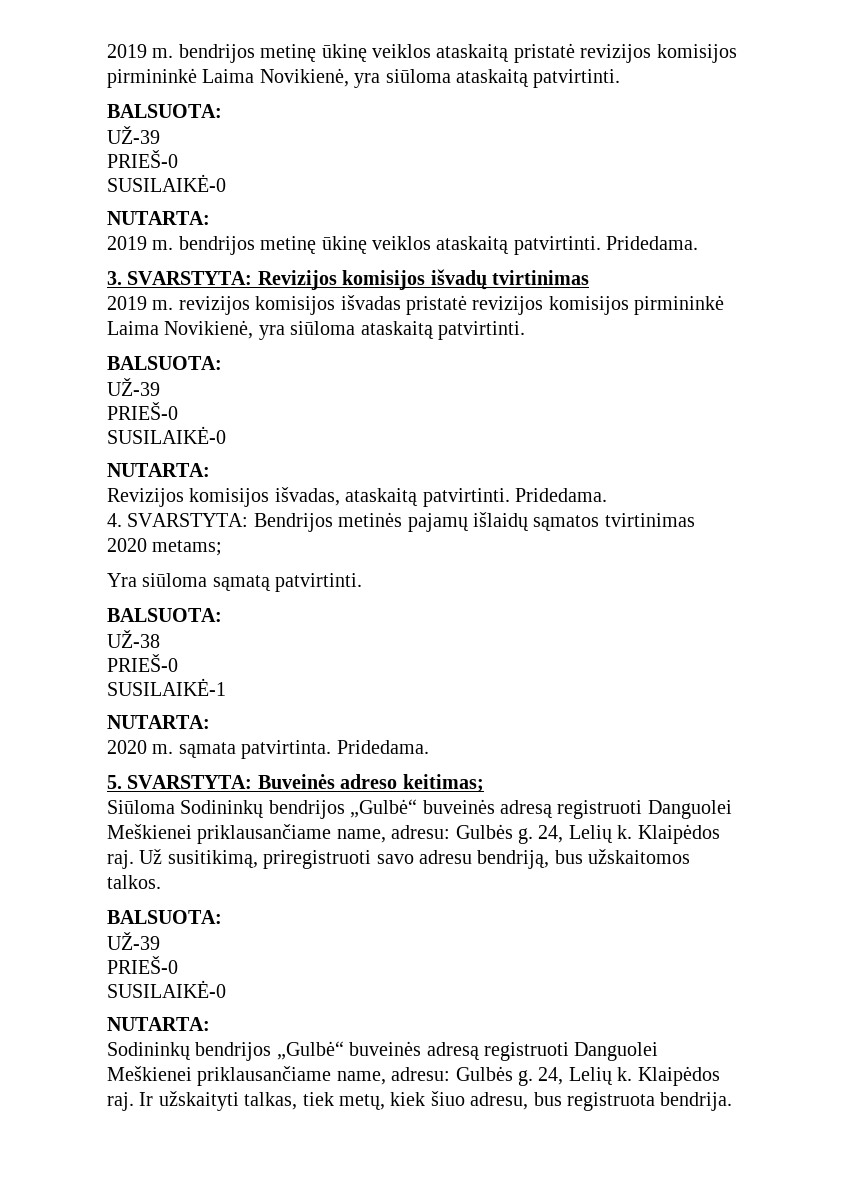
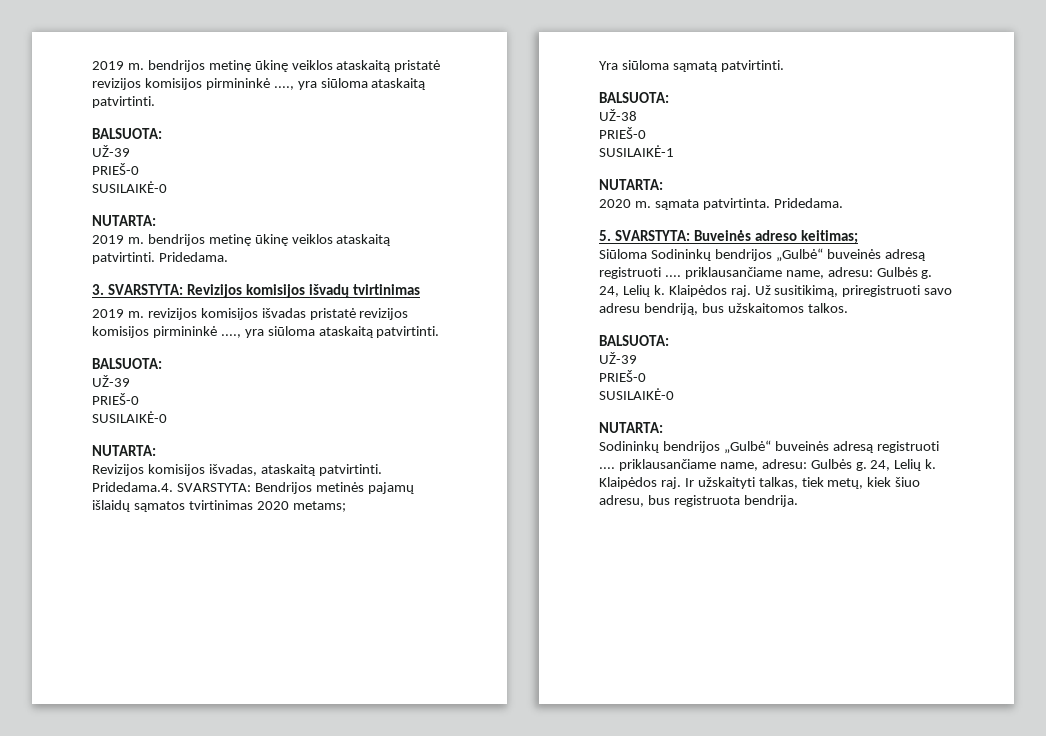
[202,68,349,87] Laima Novikienė, -> [273,86,294,90] ....,
[107,320,254,339] Laima Novikienė, -> [220,334,241,338] ....,
[515,488,607,502] [107,513,122,527] Pridedama. // 4. -> [92,482,173,492] Pridedama.4.
[647,800,732,819] [107,824,192,839] Danguolei Meškienei -> [664,275,681,277] ....
[574,1042,659,1061] [107,1066,192,1081] Danguolei Meškienei -> [599,467,615,469] ....

